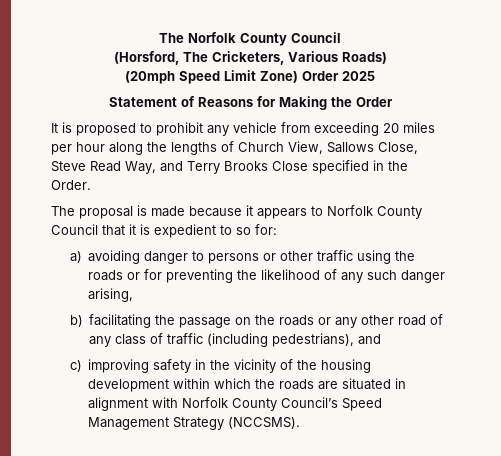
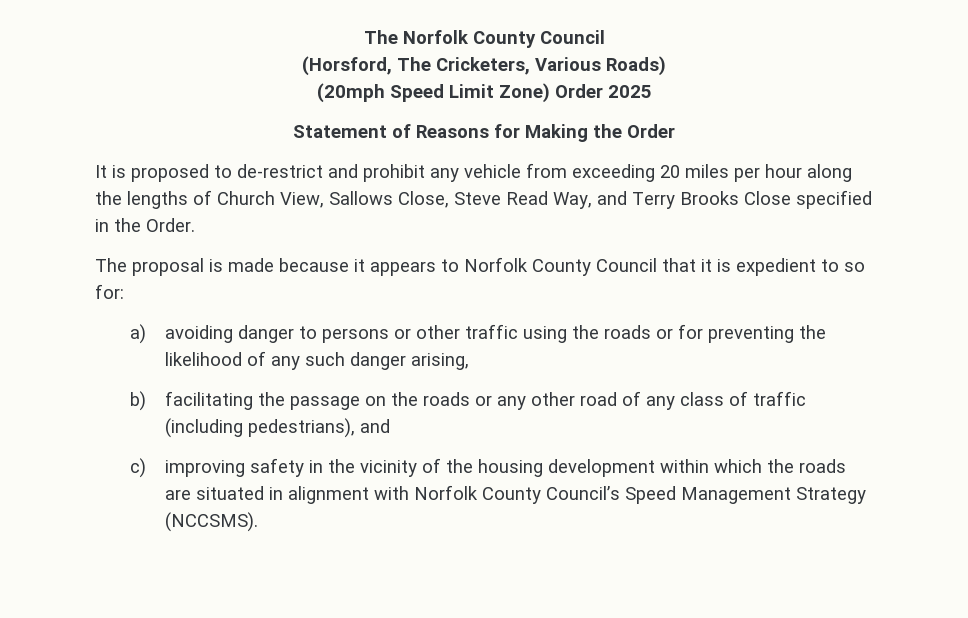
(152, 128) none -> [237,164,358,178] de-restrict and

